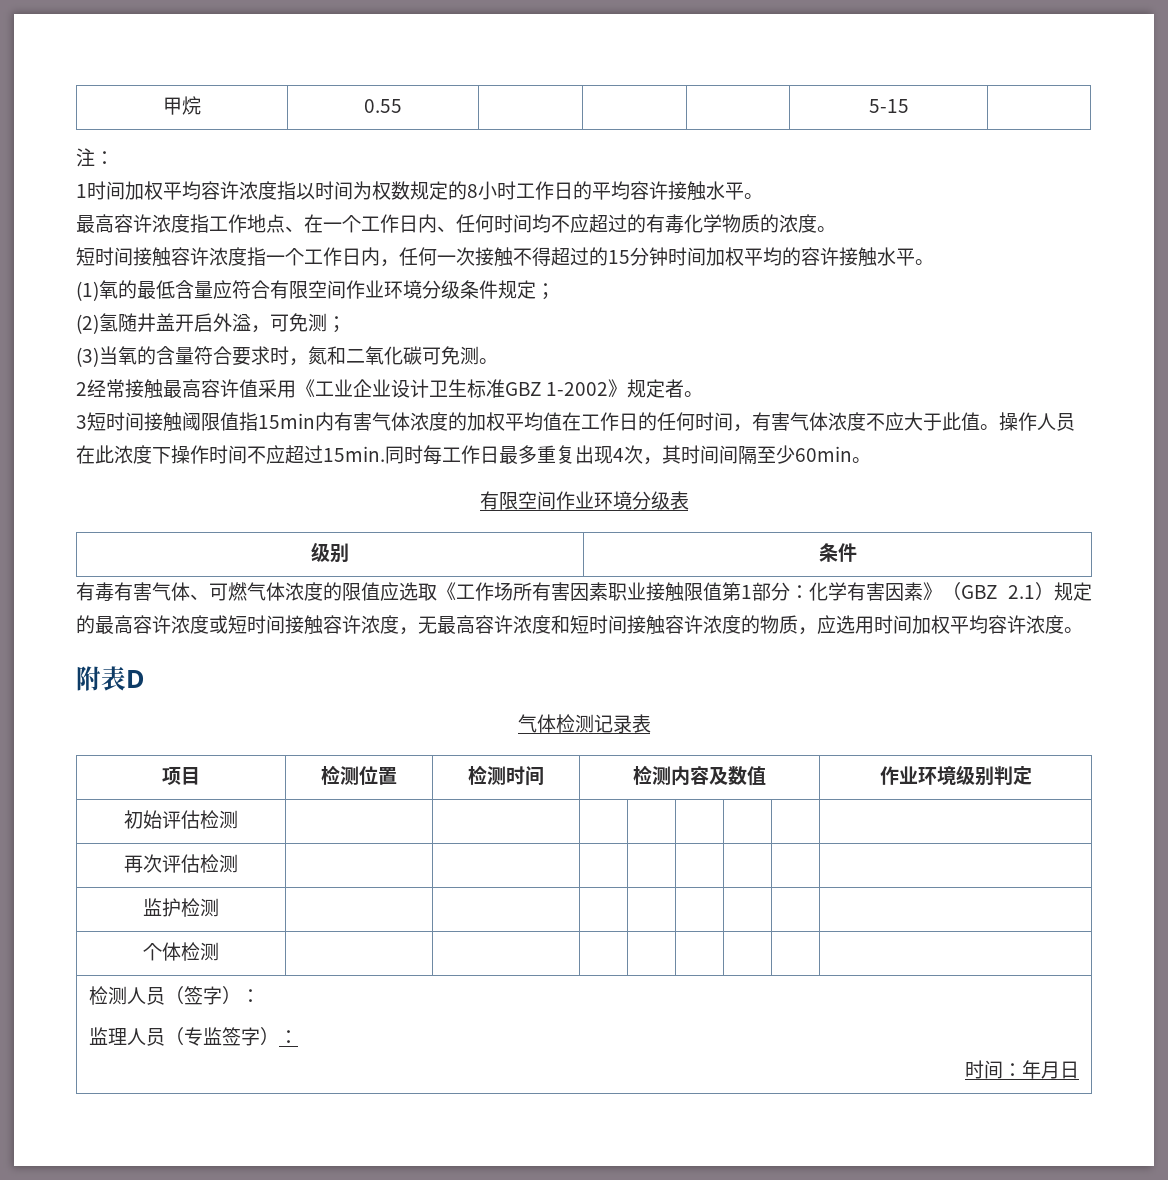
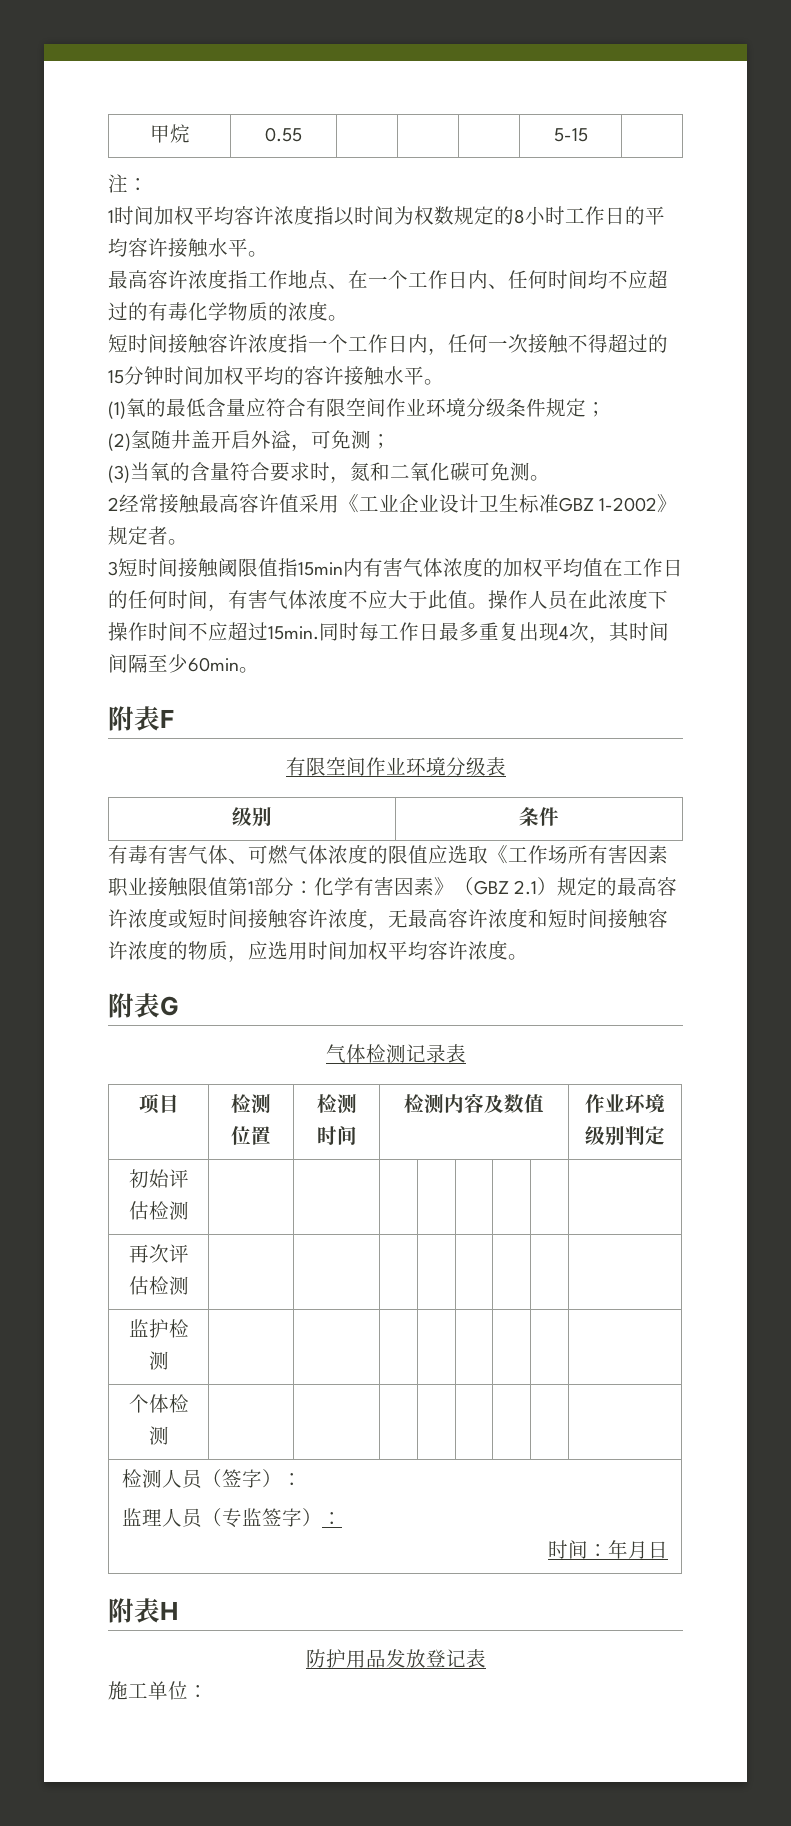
(871, 460) none -> [108,706,174,731] // 附表F
[126,670,145,688] D -> [160,996,179,1016] G
(1080, 1070) none -> [108,1598,178,1623] [305,1649,486,1668] [108,1681,208,1700] // 附表H // 防护用品发放登记表 // 施工单位：

